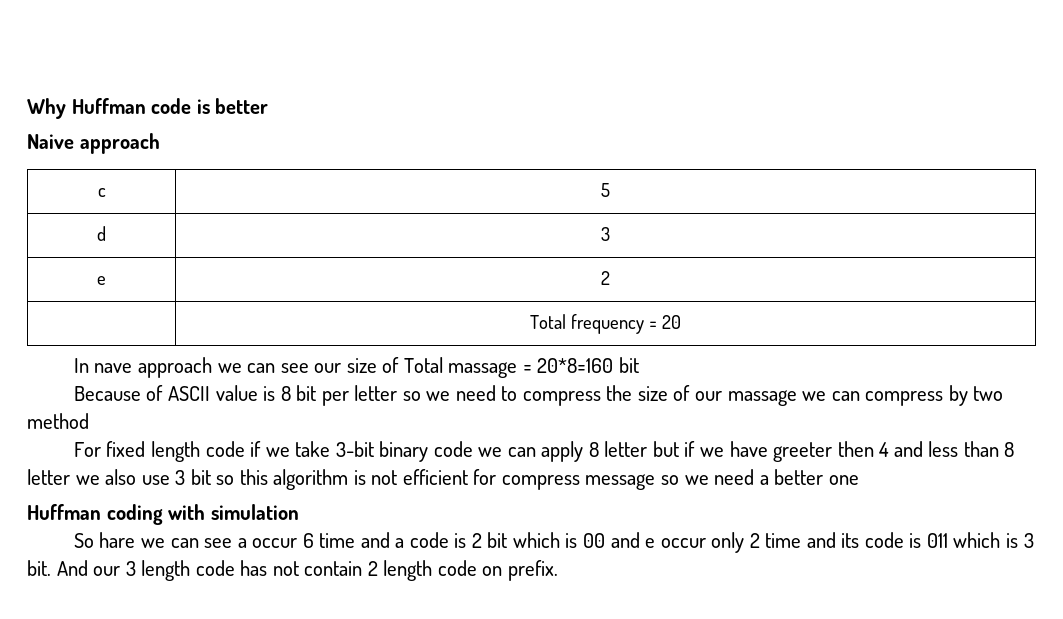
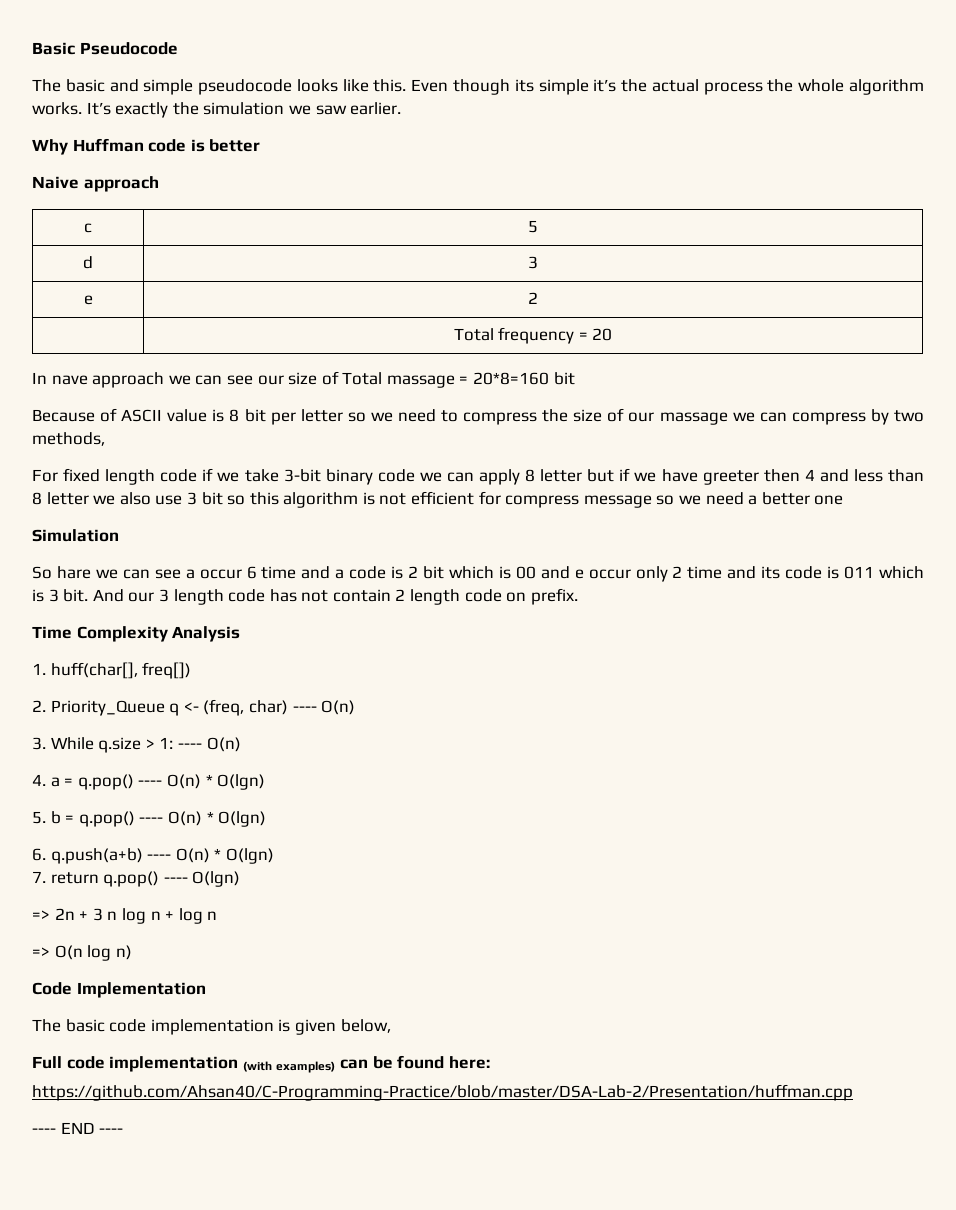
(27, 108) none -> [32,42,178,55] [32,79,925,95] [32,102,402,118] Basic Pseudocode // The basic and simple pseudocode looks like this. Even though its simple it’s the actual process the whole algorithm works. It’s exactly the simulation we saw earlier. //
[27,413,89,429] method -> [32,432,105,446] methods,
[27,504,299,525] Huffman coding with simulation -> [32,529,119,542] Simulation
(558, 570) none -> [32,626,241,642] [32,662,192,679] [32,699,356,716] [32,737,241,753] [32,774,266,790] [32,811,267,827] [32,848,274,864] [32,871,241,887] [32,908,218,924] [32,945,132,961] [32,982,206,998] [32,1019,391,1035] [32,1055,490,1073] [32,1084,853,1101] [32,1122,124,1134] // Time Complexity Analysis // 1. huff(char[], freq[]) // 2. Priority_Queue q <- (freq, char) ---- O(n) // 3. While q.size > 1: ---- O(n) // 4. a = q.pop() ---- O(n) * O(lgn) // 5. b = q.pop() ---- O(n) * O(lgn) // 6. q.push(a+b) ---- O(n) * O(lgn) // 7. return q.pop() ---- O(lgn) // => 2n + 3 n log n + log n // => O(n log n) // Code Implementation // The basic code implementation is given below, // Full code implementation (with examples) can be found here: // https://github.com/Ahsan40/C-Programming-Practice/blob/master/DSA-Lab-2/Presentation/huffman.cpp // ---- END ----

